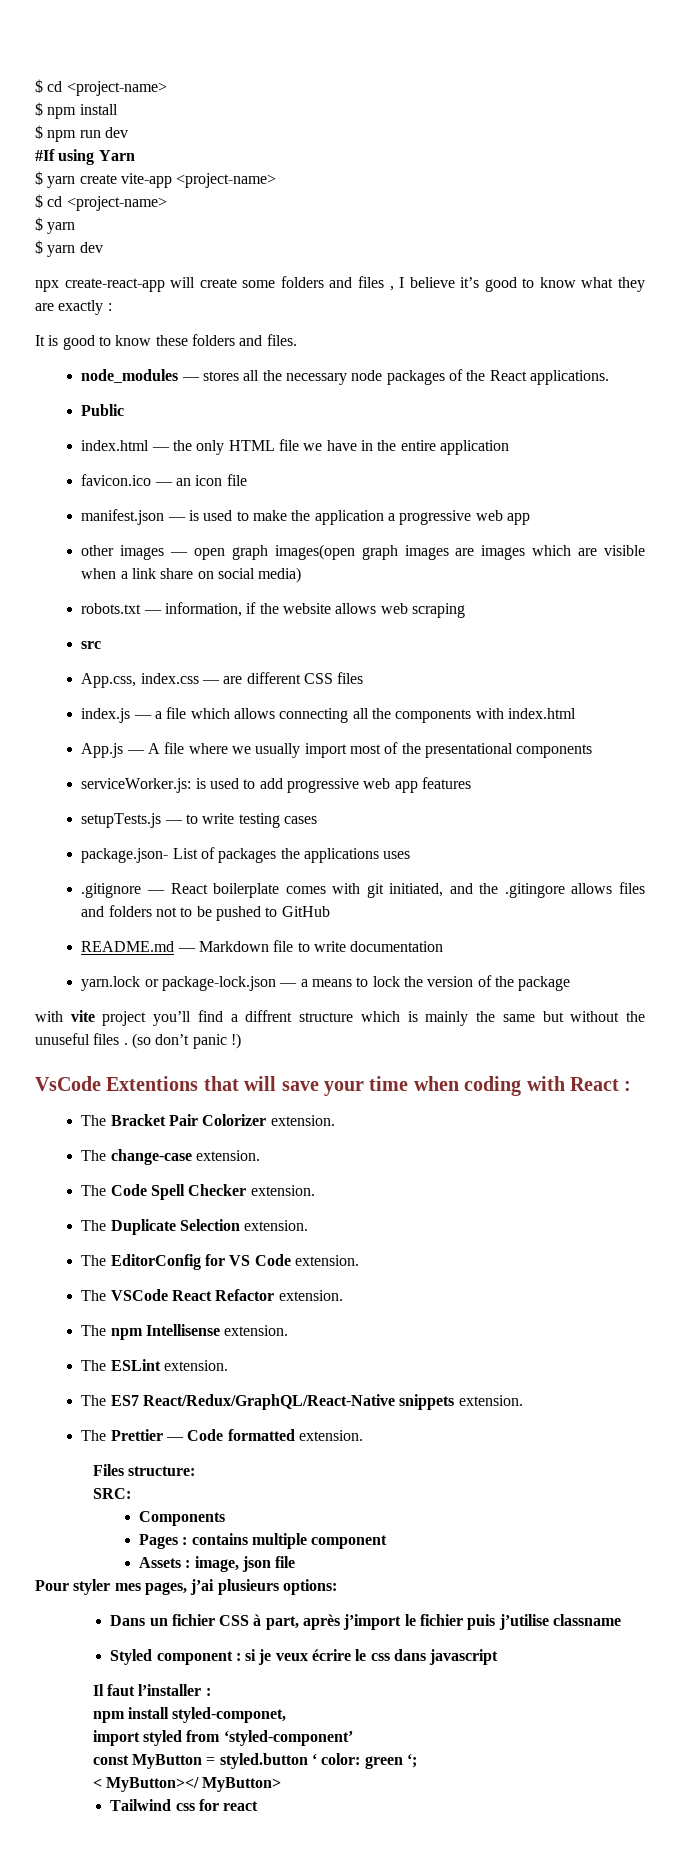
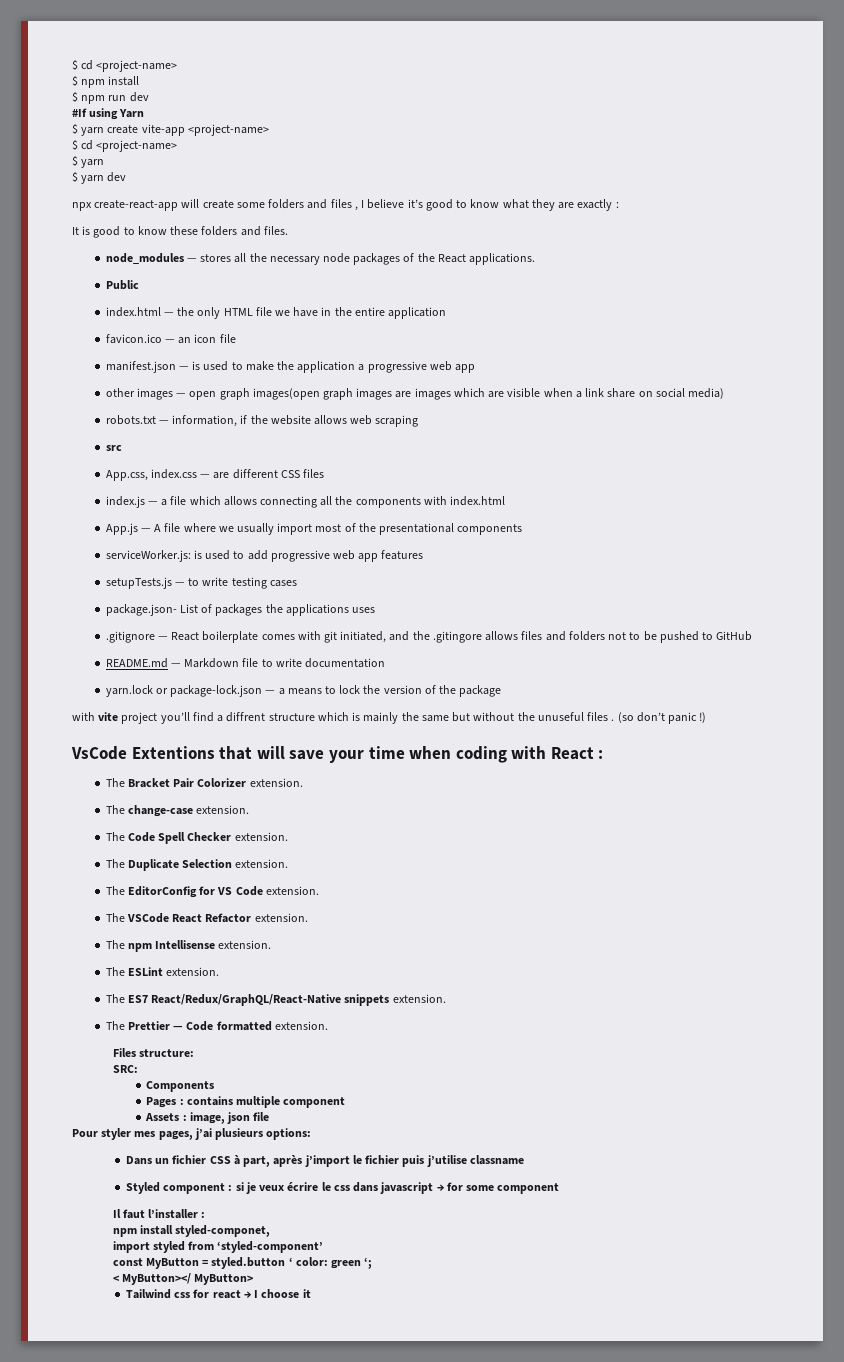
(499, 1657) none -> [436,1182,560,1194] → for some component
(259, 1806) none -> [243,1289,311,1298] → I choose it

